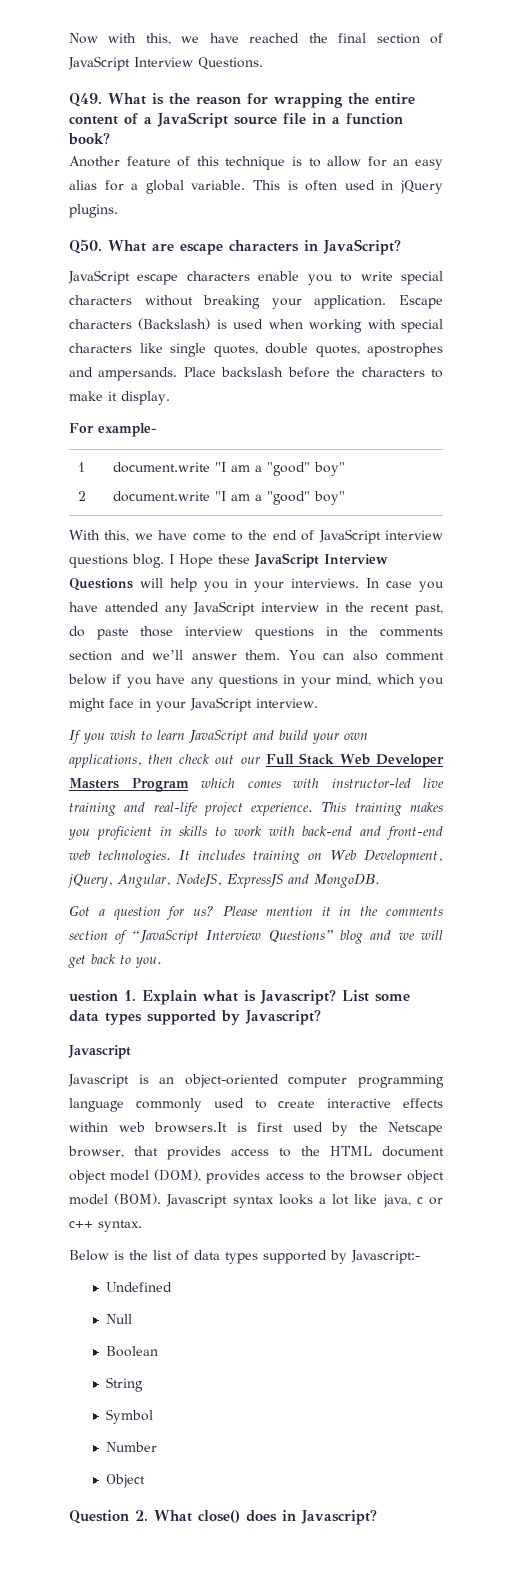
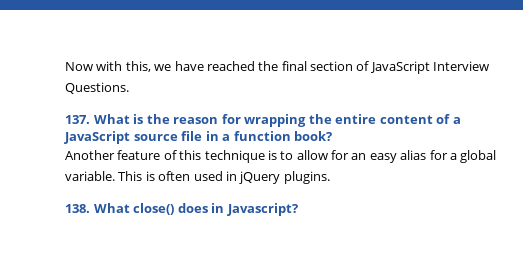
[69,93,102,107] Q49. -> [65,115,90,124] 137.
[69,239,401,255] [68,270,443,285] [69,295,443,309] [69,318,443,333] [69,343,443,357] [69,367,443,381] [69,391,170,405] [69,423,156,437] [77,462,85,472] [77,491,86,501] [112,462,345,476] [112,491,345,505] [69,529,443,544] [69,553,388,568] [69,578,444,592] [69,601,443,616] [69,626,443,640] [69,650,444,661] [68,674,444,688] [69,697,318,712] [69,730,368,744] [69,753,444,768] [69,778,444,792] [69,802,443,816] [68,826,443,840] [69,850,443,864] [68,874,380,888] [69,906,444,920] [69,930,443,944] [68,954,162,968] [69,990,410,1005] [69,1010,321,1025] [68,1045,131,1059] [68,1074,444,1088] [69,1098,443,1112] [69,1122,443,1136] [68,1146,444,1160] [69,1169,444,1184] [69,1193,443,1208] [69,1220,142,1232] [69,1250,420,1264] [105,1282,172,1292] [105,1314,132,1324] [105,1346,158,1357] [105,1377,143,1392] [105,1409,153,1424] [105,1442,157,1452] [105,1474,145,1488] [69,1510,148,1524] Q50. What are escape characters in JavaScript? // JavaScript escape characters enable you to write special characters without breaking your application. Escape characters (Backslash) is used when working with special characters like single quotes, double quotes, apostrophes and ampersands. Place backslash before the characters to make it display. // For example- // 1 // 2 | document.write "I am a "good" boy" // document.write "I am a "good" boy" // With this, we have come to the end of JavaScript interview questions blog. I Hope these JavaScript Interview Questions will help you in your interviews. In case you have attended any JavaScript interview in the recent past, do paste those interview questions in the comments section and we’ll answer them. You can also comment below if you have any questions in your mind, which you might face in your JavaScript interview. // If you wish to learn JavaScript and build your own applications, then check out our Full Stack Web Developer Masters Program which comes with instructor-led live training and real-life project experience. This training makes you proficient in skills to work with back-end and front-end web technologies. It includes training on Web Development, jQuery, Angular, NodeJS, ExpressJS and MongoDB. // Got a question for us? Please mention it in the comments section of “JavaScript Interview Questions” blog and we will get back to you. // uestion 1. Explain what is Javascript? List some data types supported by Javascript? // Javascript // Javascript is an object-oriented computer programming language commonly used to create interactive effects within web browsers.It is first used by the Netscape browser, that provides access to the HTML document object model (DOM), provides access to the browser object model (BOM). Javascript syntax looks a lot like java, c or c++ syntax. // Below is the list of data types supported by Javascript:- // Undefined // Null // Boolean // String // Symbol // Number // Object // Question 2. -> [65,204,90,213] 138.

